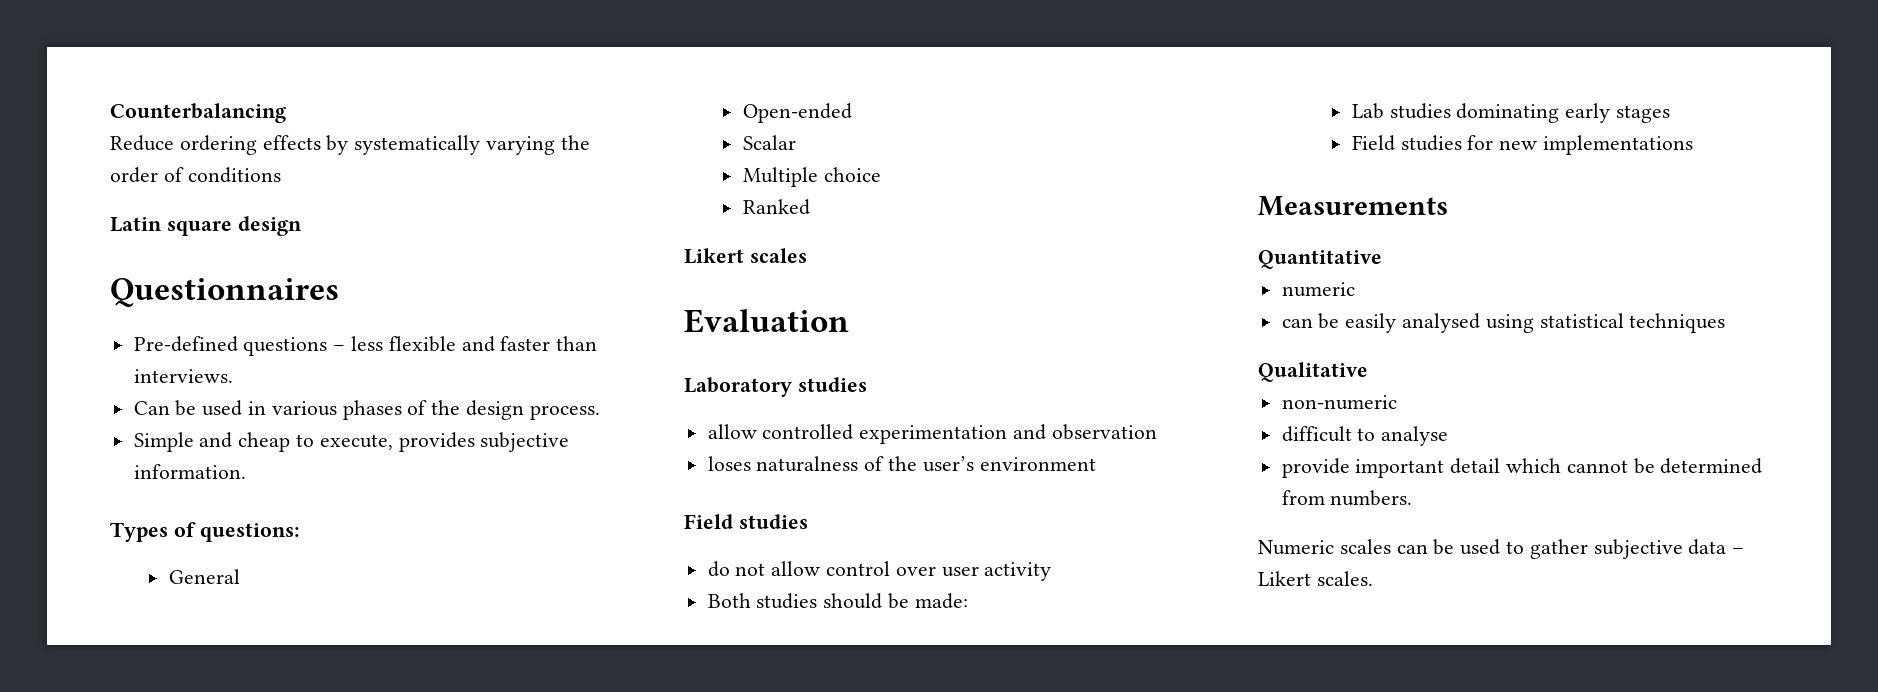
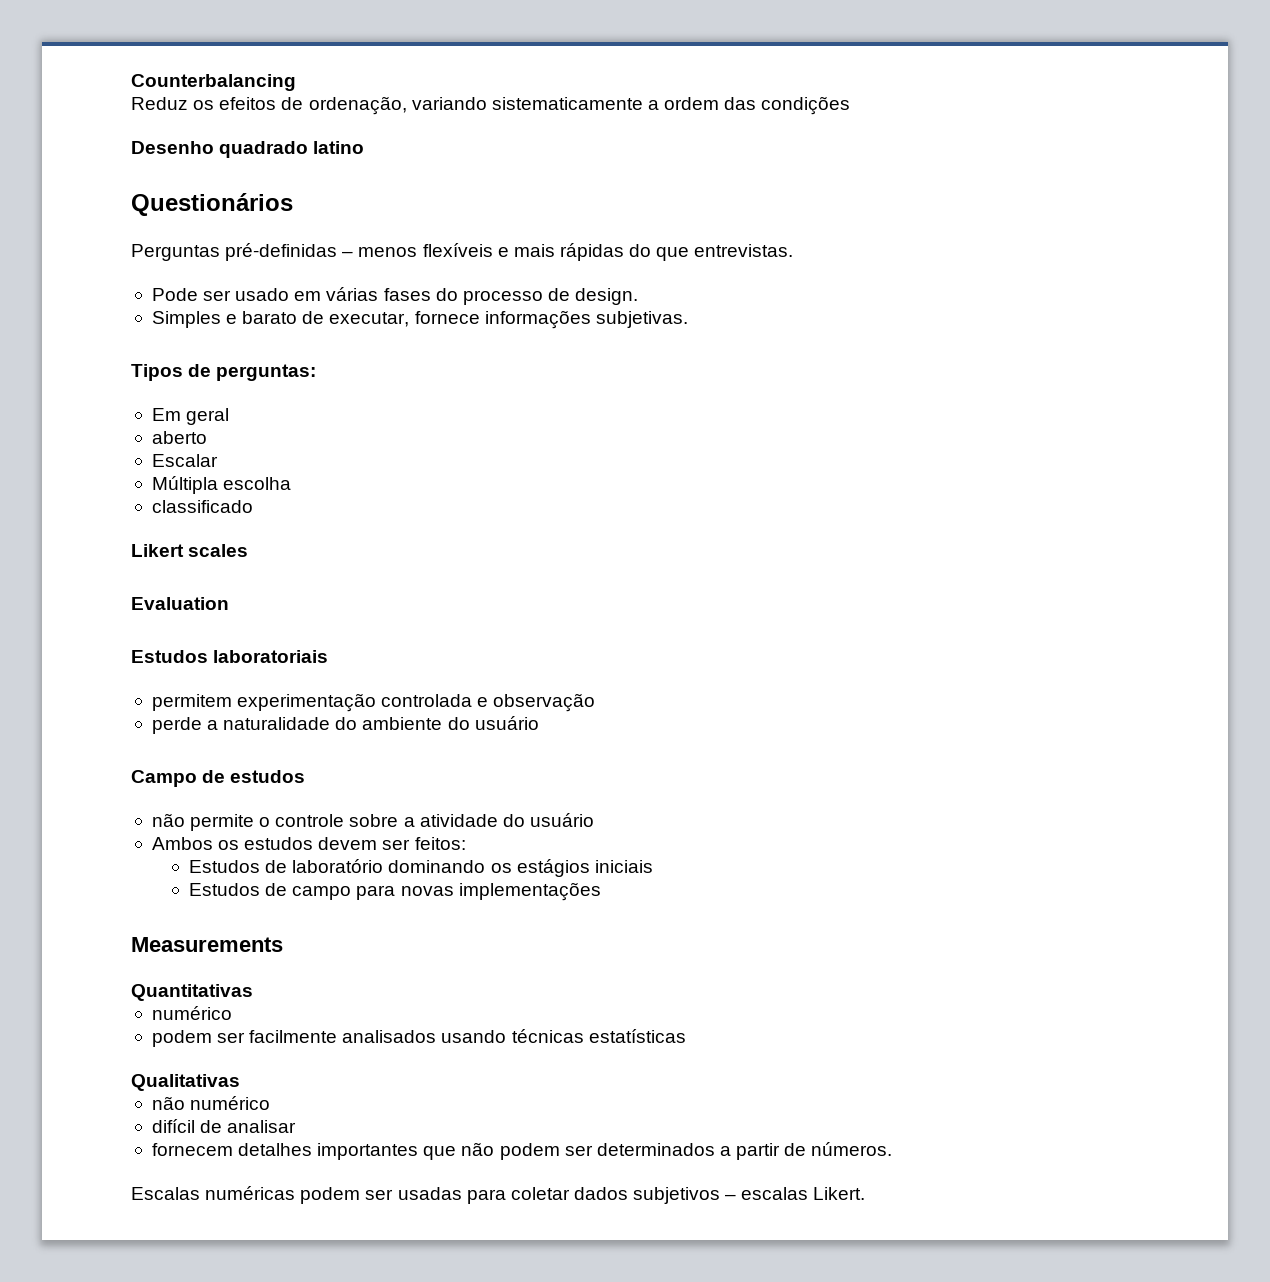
[110,135,590,155] [110,167,281,183] [110,216,302,236] [110,278,339,307] [133,336,598,356] [133,369,233,383] [133,400,600,420] [133,432,570,452] [133,464,246,479] [110,522,300,542] [168,569,240,584] [742,103,852,123] [742,135,796,150] [742,167,881,187] [742,199,810,215] [684,248,807,264] [684,309,849,333] [684,377,867,397] [707,424,1157,444] [707,456,1096,472] [684,514,808,529] [707,561,1052,581] [707,593,968,609] [1351,103,1671,123] [1351,135,1694,155] [1258,196,1448,216] [1258,250,1382,269] [1281,282,1355,297] [1281,313,1726,333] [1258,362,1368,382] [1281,395,1397,410] [1281,426,1449,446] [1281,458,1763,478] [1281,490,1413,506] [1258,539,1745,559] [1258,571,1373,586] Reduce ordering effects by systematically varying the order of conditions // Latin square design // Questionnaires // Pre-defined questions – less flexible and faster than interviews. // Can be used in various phases of the design process. // Simple and cheap to execute, provides subjective information. // Types of questions: // General // Open-ended // Scalar // Multiple choice // Ranked // Likert scales // Evaluation // Laboratory studies // allow controlled experimentation and observation // loses naturalness of the user’s environment // Field studies // do not allow control over user activity // Both studies should be made: // Lab studies dominating early stages // Field studies for new implementations // Measurements // Quantitative // numeric // can be easily analysed using statistical techniques // Qualitative // non-numeric // difficult to analyse // provide important detail which cannot be determined from numbers. // Numeric scales can be used to gather subjective data – Likert scales. -> [131,96,851,115] [131,141,365,158] [131,193,293,216] [131,243,794,261] [151,287,639,305] [151,310,688,329] [131,364,317,381] [151,408,230,425] [151,431,207,444] [151,454,218,467] [151,476,292,494] [151,500,253,513] [131,544,249,557] [131,597,229,610] [131,650,329,663] [151,693,596,712] [151,716,539,734] [131,770,306,787] [151,813,594,831] [151,837,466,850] [188,859,653,877] [188,882,601,901] [131,937,283,952] [131,984,253,1001] [151,1006,232,1020] [151,1029,686,1047] [131,1074,240,1091] [151,1096,271,1110] [151,1119,297,1133] [151,1142,893,1160] [131,1186,866,1204] Reduz os efeitos de ordenação, variando sistematicamente a ordem das condições // Desenho quadrado latino // Questionários // Perguntas pré-definidas – menos flexíveis e mais rápidas do que entrevistas. // Pode ser usado em várias fases do processo de design. // Simples e barato de executar, fornece informações subjetivas. // Tipos de perguntas: // Em geral // aberto // Escalar // Múltipla escolha // classificado // Likert scales // Evaluation // Estudos laboratoriais // permitem experimentação controlada e observação // perde a naturalidade do ambiente do usuário // Campo de estudos // não permite o controle sobre a atividade do usuário // Ambos os estudos devem ser feitos: // Estudos de laboratório dominando os estágios iniciais // Estudos de campo para novas implementações // Measurements // Quantitativas // numérico // podem ser facilmente analisados usando técnicas estatísticas // Qualitativas // não numérico // difícil de analisar // fornecem detalhes importantes que não podem ser determinados a partir de números. // Escalas numéricas podem ser usadas para coletar dados subjetivos – escalas Likert.

